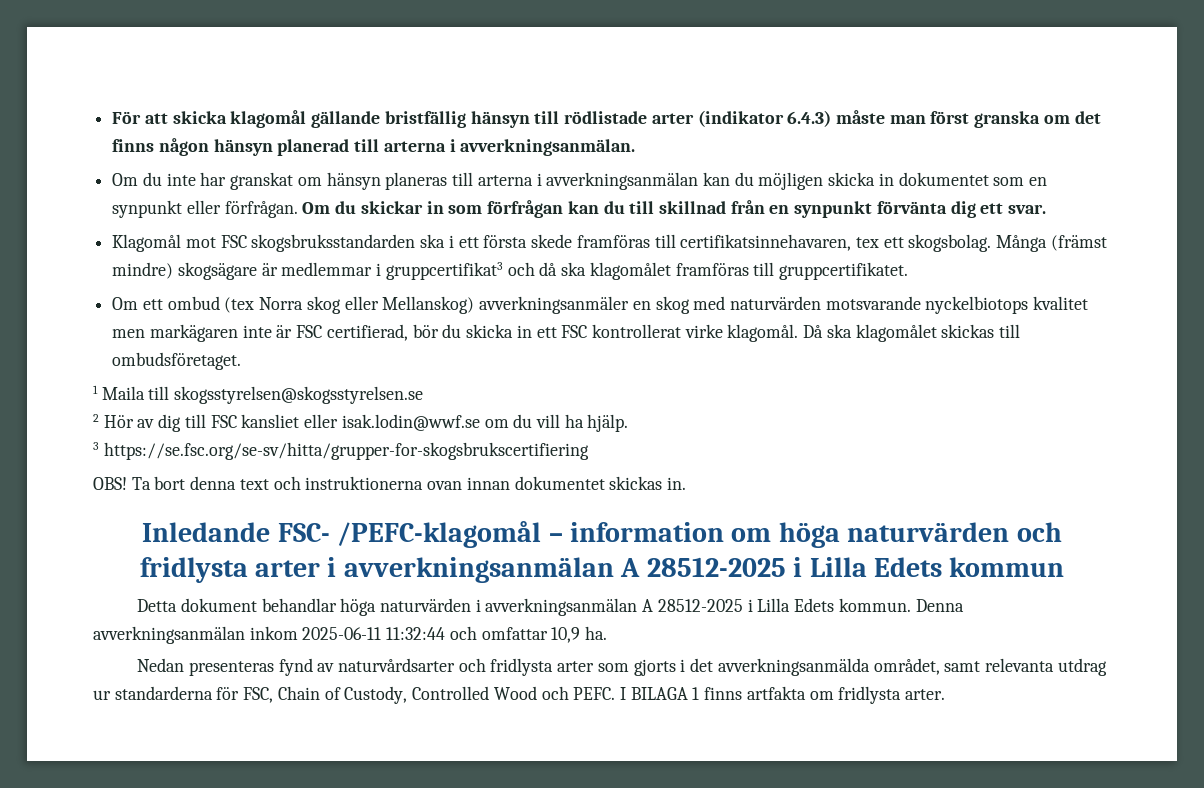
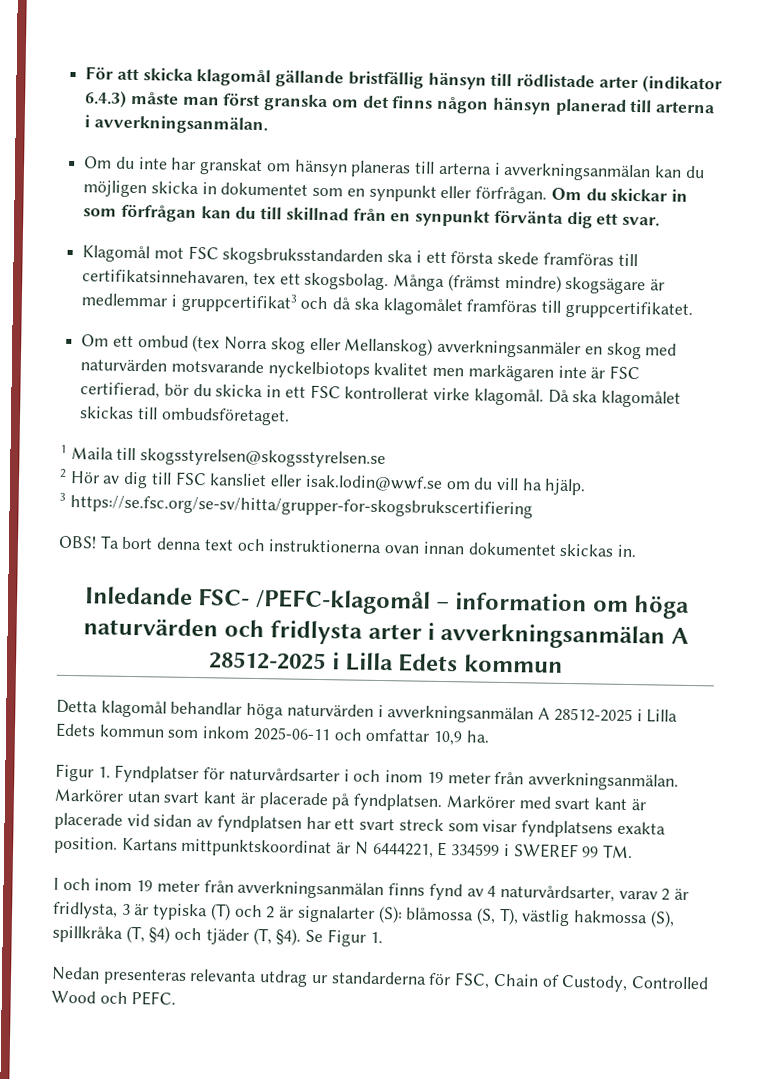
[180,598,257,612] dokument -> [100,700,167,718] klagomål
[838,598,964,612] [93,626,245,644] kommun. Denna avverkningsanmälan -> [98,724,200,739] kommun som
[386,627,446,640] 11:32:44 -> (331, 734) none
[137,658,981,676] Nedan presenteras fynd av naturvårdsarter och fridlysta arter som gjorts i det avverkningsanmälda området, samt -> [55,763,679,791] [54,788,646,812] [54,812,666,838] [54,836,633,859] [53,877,690,902] [52,901,675,928] [52,925,383,947] [51,966,187,985] Figur 1. Fyndplatser för naturvårdsarter i och inom 19 meter från avverkningsanmälan. Markörer utan svart kant är placerade på fyndplatsen. Markörer med svart kant är placerade vid sidan av fyndplatsen har ett svart streck som visar fyndplatsens exakta position. Kartans mittpunktskoordinat är N 6444221, E 334599 i SWEREF 99 TM. // I och inom 19 meter från avverkningsanmälan finns fynd av 4 naturvårdsarter, varav 2 är fridlysta, 3 är typiska (T) och 2 är signalarter (S): blåmossa (S, T), västlig hakmossa (S), spillkråka (T, §4) och tjäder (T, §4). Se Figur 1. // Nedan presenteras
[619,686,946,704] I BILAGA 1 finns artfakta om fridlysta arter. -> (177, 998) none

